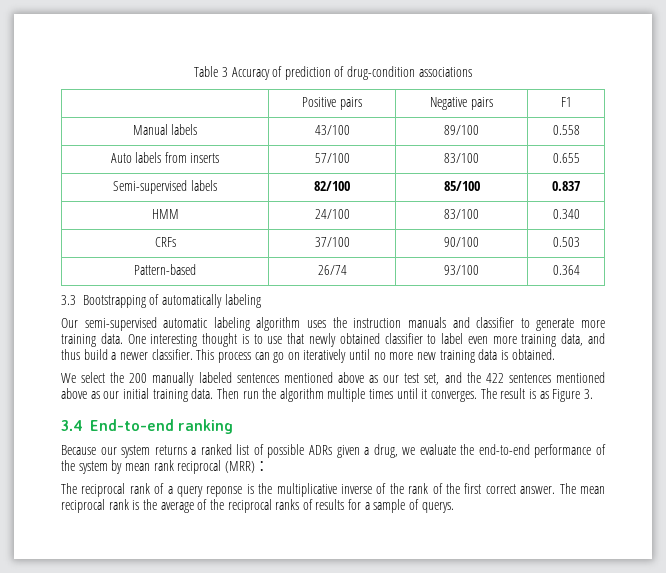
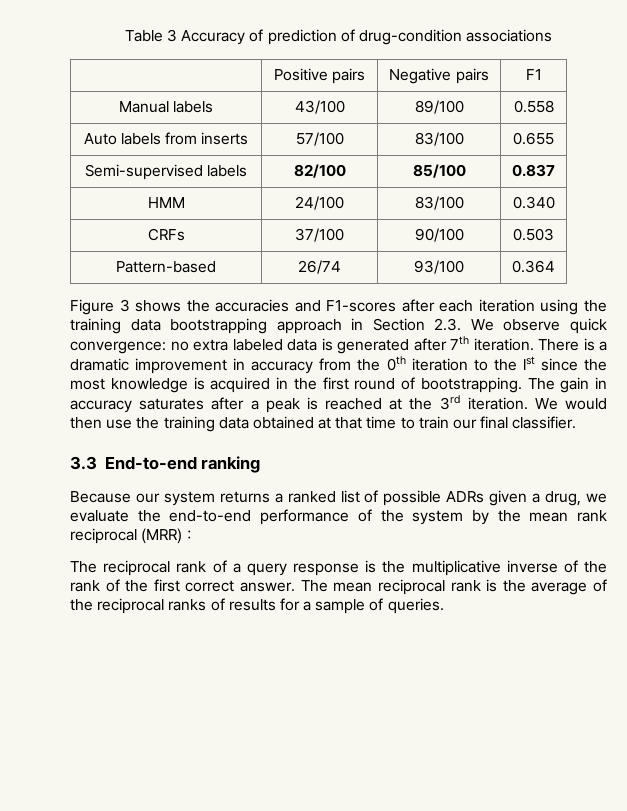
[61,294,261,308] [61,317,606,331] [61,333,605,347] [61,349,555,363] [61,372,605,386] [61,388,593,402] [61,420,83,431] 3.3 Bootstrapping of automatically labeling // Our semi-supervised automatic labeling algorithm uses the instruction manuals and classifier to generate more training data. One interesting thought is to use that newly obtained classifier to label even more training data, and thus build a newer classifier. This process can go on iteratively until no more new training data is obtained. // We select the 200 manually labeled sentences mentioned above as our test set, and the 422 sentences mentioned above as our initial training data. Then run the algorithm multiple times until it converges. The result is as Figure 3. // 3.4 -> [70,299,608,315] [70,318,607,334] [70,336,607,354] [70,356,607,374] [70,377,607,393] [70,395,607,413] [70,416,577,432] [70,456,97,470] Figure 3 shows the accuracies and F1-scores after each iteration using the training data bootstrapping approach in Section 2.3. We observe quick convergence: no extra labeled data is generated after 7th iteration. There is a dramatic improvement in accuracy from the 0th iteration to the lst since the most knowledge is acquired in the first round of bootstrapping. The gain in accuracy saturates after a peak is reached at the 3rd iteration. We would then use the training data obtained at that time to train our final classifier. // 3.3
(123, 467) none -> [497,510,521,522] the
[206,486,243,497] reponse -> [292,563,359,576] response
[421,502,454,513] querys. -> [387,598,444,614] queries.

